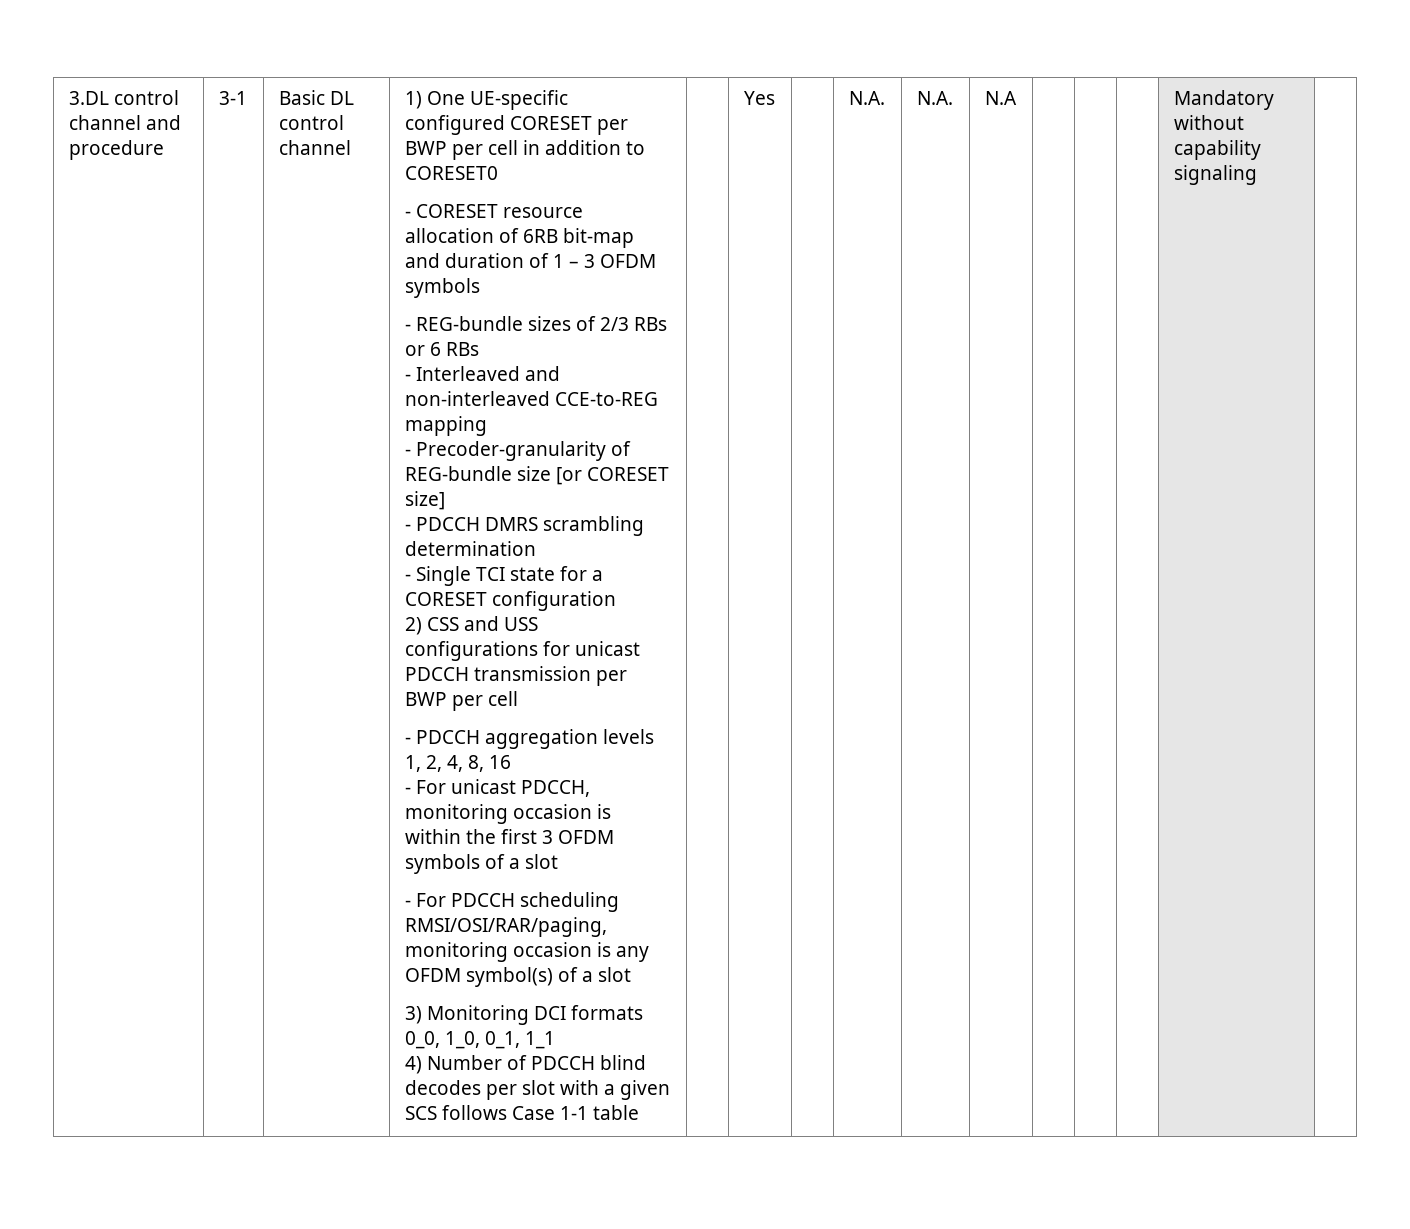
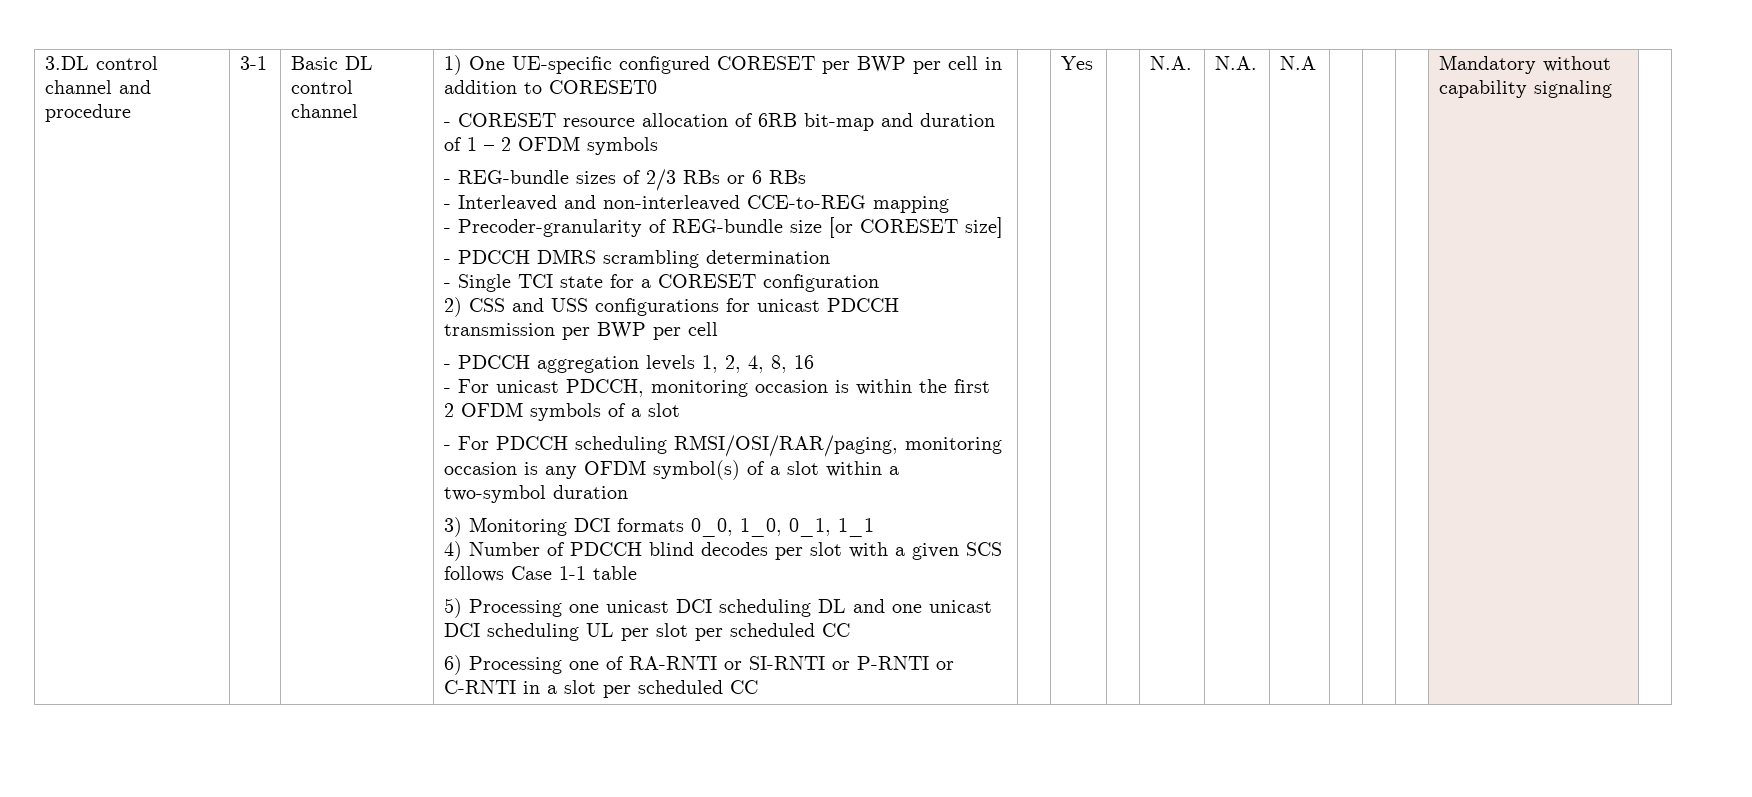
[584,254,596,268] 3 -> [501,137,512,151] 2
[541,830,553,844] 3 -> [444,403,455,417] 2
(632, 974) none -> [826,461,900,477] [444,485,629,503] within a two-symbol duration
(640, 1112) none -> [444,598,993,618] [444,623,851,641] [444,655,955,675] [444,680,759,698] // 5) Processing one unicast DCI scheduling DL and one unicast DCI scheduling UL per slot per scheduled CC // 6) Processing one of RA-RNTI or SI-RNTI or P-RNTI or C-RNTI in a slot per scheduled CC

